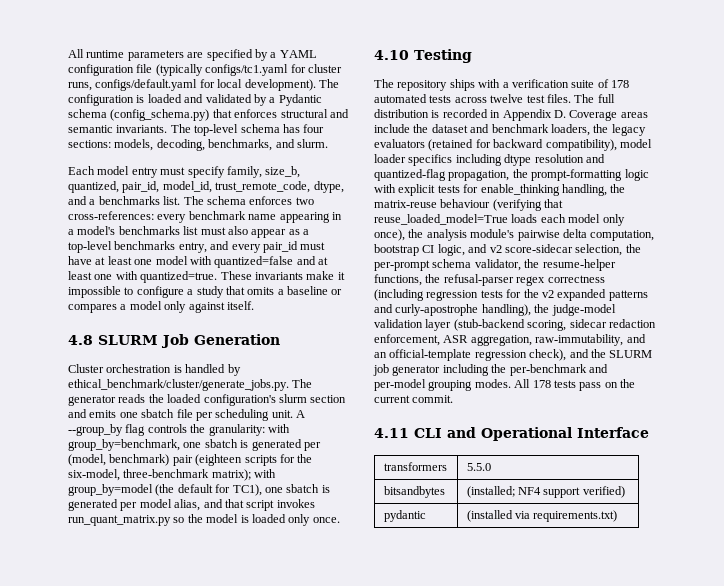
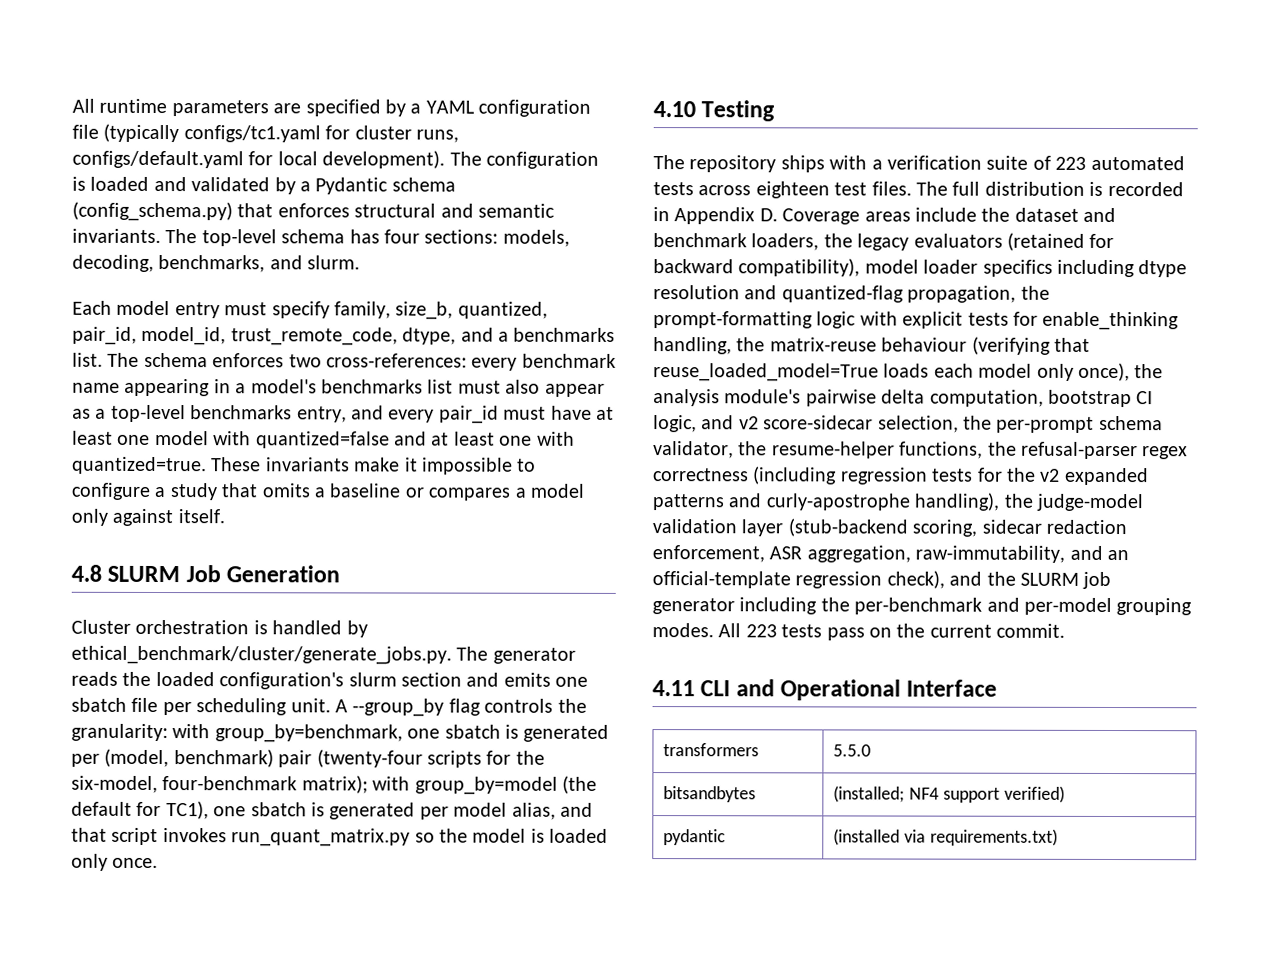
[195,454,243,466] (eighteen -> [316,749,423,768] (twenty-four
[123,469,210,478] three-benchmark -> [162,776,298,791] four-benchmark
[611,80,629,88] 178 -> [1055,156,1087,170] 223
[490,94,524,103] twelve -> [755,181,830,199] eighteen
[532,380,551,388] 178 -> [745,624,777,638] 223

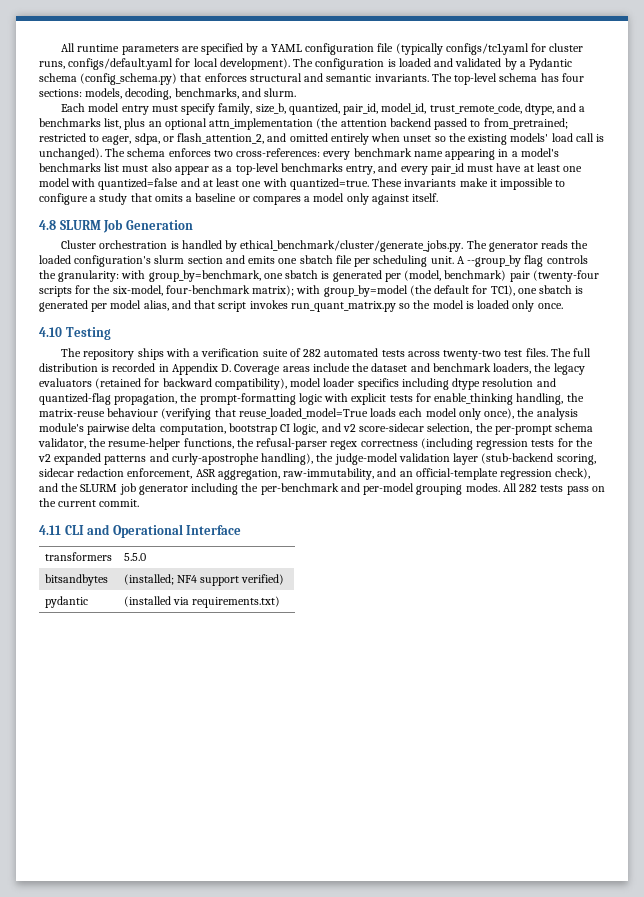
[72,352,103,367] list. -> [104,118,568,130] [39,133,605,145] [39,148,102,160] list, plus an optional attn_implementation (the attention backend passed to from_pretrained; restricted to eager, sdpa, or flash_attention_2, and omitted entirely when unset so the existing models' load call is unchanged).
[1055,156,1087,170] 223 -> [303,349,322,357] 282
[755,181,830,199] eighteen -> [443,350,502,360] twenty-two
[745,624,777,638] 223 -> [519,484,538,492] 282

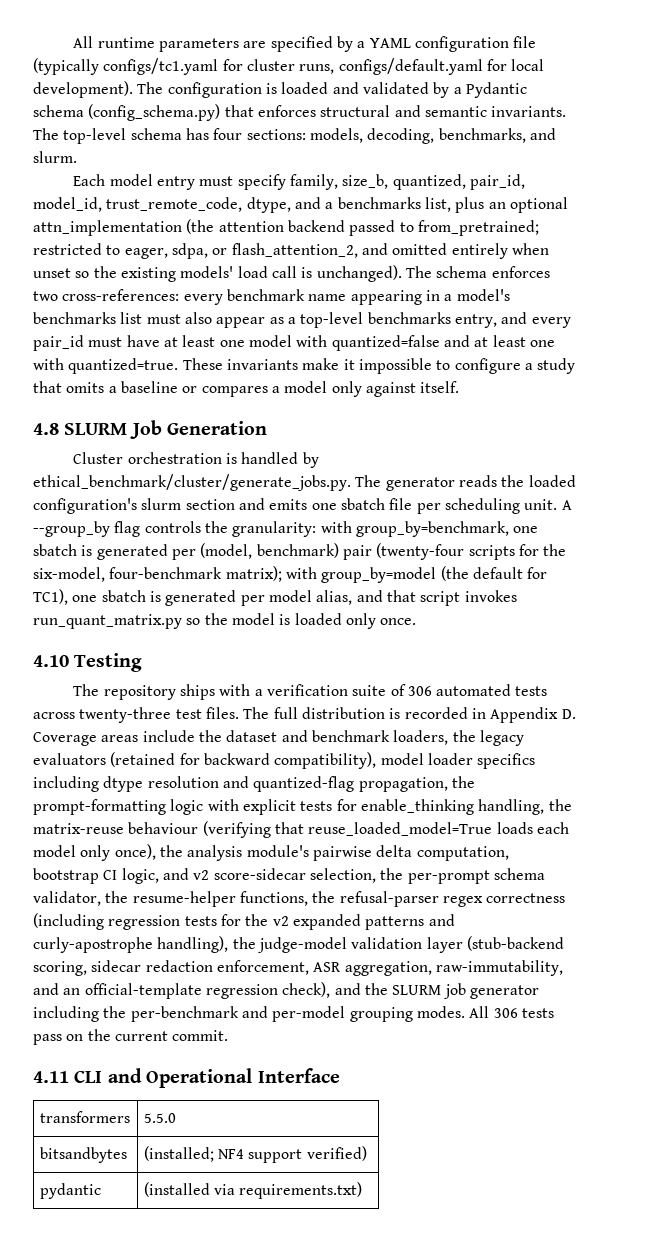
[303,349,322,357] 282 -> [407,686,432,696] 306
[443,350,502,360] twenty-two -> [79,707,172,723] twenty-three
[519,484,538,492] 282 -> [493,1008,518,1018] 306

